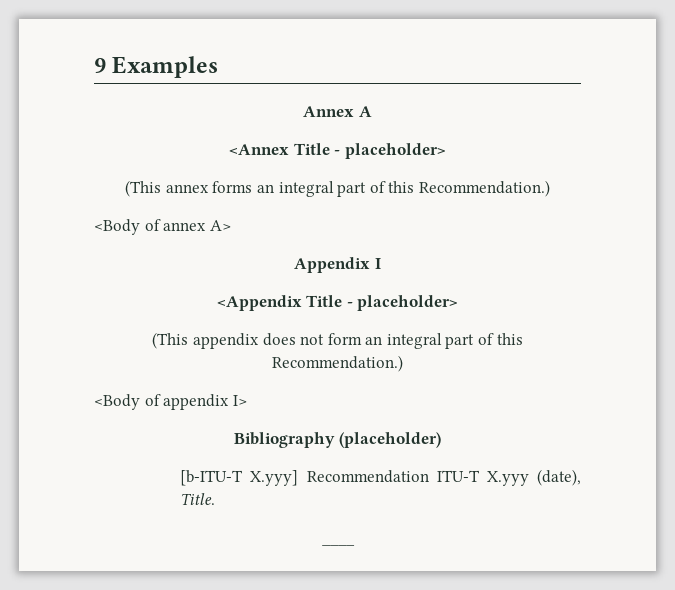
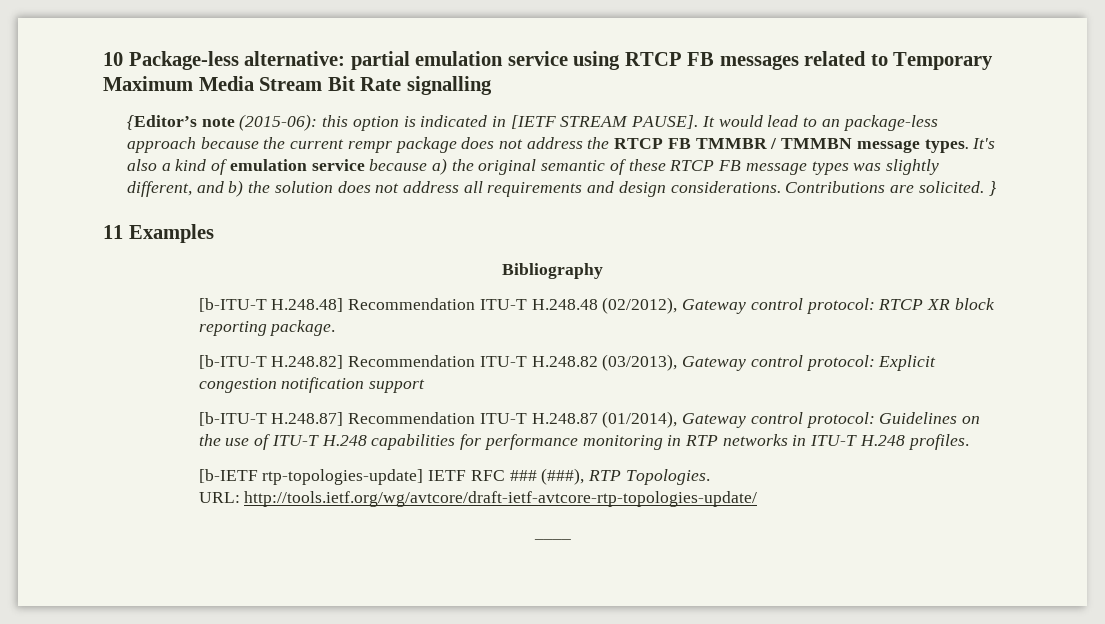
[94,56,219,78] [303,106,372,117] [229,143,446,159] [125,180,550,197] [94,219,231,235] [294,257,381,273] [216,295,459,311] [152,332,523,349] [272,355,403,372] [94,394,247,410] 9 Examples // Annex A // <Annex Title - placeholder> // (This annex forms an integral part of this Recommendation.) // <Body of annex A> // Appendix I // <Appendix Title - placeholder> // (This appendix does not form an integral part of this Recommendation.) // <Body of appendix I> -> [103,51,994,70] [103,76,492,95] [126,114,938,131] [126,137,996,153] [126,158,939,175] [126,180,996,197] [103,224,214,243] 10 Package-less alternative: partial emulation service using RTCP FB messages related to Temporary Maximum Media Stream Bit Rate signalling // {Editor’s note (2015-06): this option is indicated in [IETF STREAM PAUSE]. It would lead to an package-less approach because the current rempr package does not address the RTCP FB TMMBR / TMMBN message types. It's also a kind of emulation service because a) the original semantic of these RTCP FB message types was slightly different, and b) the solution does not address all requirements and design considerations. Contributions are solicited. } // 11 Examples
[338,432,441,448] [180,469,581,486] [180,493,216,505] (placeholder) // [b-ITU-T X.yyy] Recommendation ITU-T X.yyy (date), Title. -> [198,297,995,314] [198,320,336,336] [198,354,937,371] [198,377,426,393] [198,411,980,428] [198,434,969,450] [198,468,710,485] [198,491,758,507] // [b-ITU-T H.248.48] Recommendation ITU-T H.248.48 (02/2012), Gateway control protocol: RTCP XR block reporting package. // [b-ITU-T H.248.82] Recommendation ITU-T H.248.82 (03/2013), Gateway control protocol: Explicit congestion notification support // [b-ITU-T H.248.87] Recommendation ITU-T H.248.87 (01/2014), Gateway control protocol: Guidelines on the use of ITU-T H.248 capabilities for performance monitoring in RTP networks in ITU-T H.248 profiles. // [b-IETF rtp-topologies-update] IETF RFC ### (###), RTP Topologies. // URL: http://tools.ietf.org/wg/avtcore/draft-ietf-avtcore-rtp-topologies-update/

